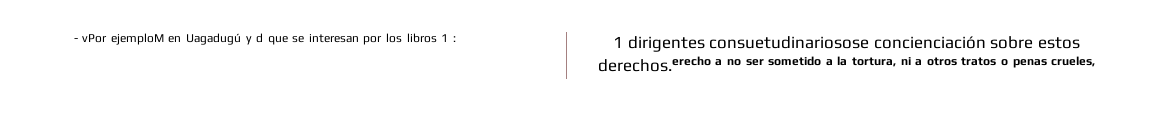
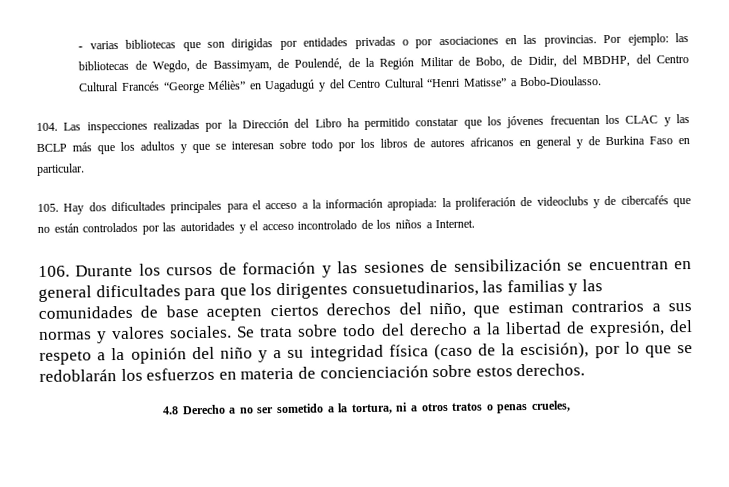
[82,33,264,45] vPor ejemploM en Uagadugú y d -> [89,33,689,52] [78,54,689,73] [79,76,603,94] [36,114,690,134] [36,141,187,155] varias bibliotecas que son dirigidas por entidades privadas o por asociaciones en las provincias. Por ejemplo: las bibliotecas de Wegdo, de Bassimyam, de Poulendé, de la Región Militar de Bobo, de Didir, del MBDHP, del Centro Cultural Francés “George Méliès” en Uagadugú y del Centro Cultural “Henri Matisse” a Bobo-Dioulasso. // 104. Las inspecciones realizadas por la Dirección del Libro ha permitido constatar que los jóvenes frecuentan los CLAC y las BCLP más que los adultos y
(359, 38) none -> [279,139,333,150] sobre todo
[441,34,456,42] [613,36,1080,52] [597,56,711,72] 1 : // 1 dirigentes consuetudinariosose concienciación sobre estos derechos.erecho -> [413,135,690,149] [37,163,85,176] [37,195,691,215] [37,219,476,235] [38,258,692,278] [38,279,603,302] [38,300,692,321] [39,319,694,344] [39,341,693,365] [39,363,586,382] [162,404,226,415] de autores africanos en general y de Burkina Faso en particular. // 105. Hay dos dificultades principales para el acceso a la información apropiada: la proliferación de videoclubs y de cibercafés que no están controlados por las autoridades y el acceso incontrolado de los niños a Internet. // 106. Durante los cursos de formación y las sesiones de sensibilización se encuentran en general dificultades para que los dirigentes consuetudinarios, las familias y las comunidades de base acepten ciertos derechos del niño, que estiman contrarios a sus normas y valores sociales. Se trata sobre todo del derecho a la libertad de expresión, del respeto a la opinión del niño y a su integridad física (caso de la escisión), por lo que se redoblarán los esfuerzos en materia de concienciación sobre estos derechos. // 4.8 Derecho

